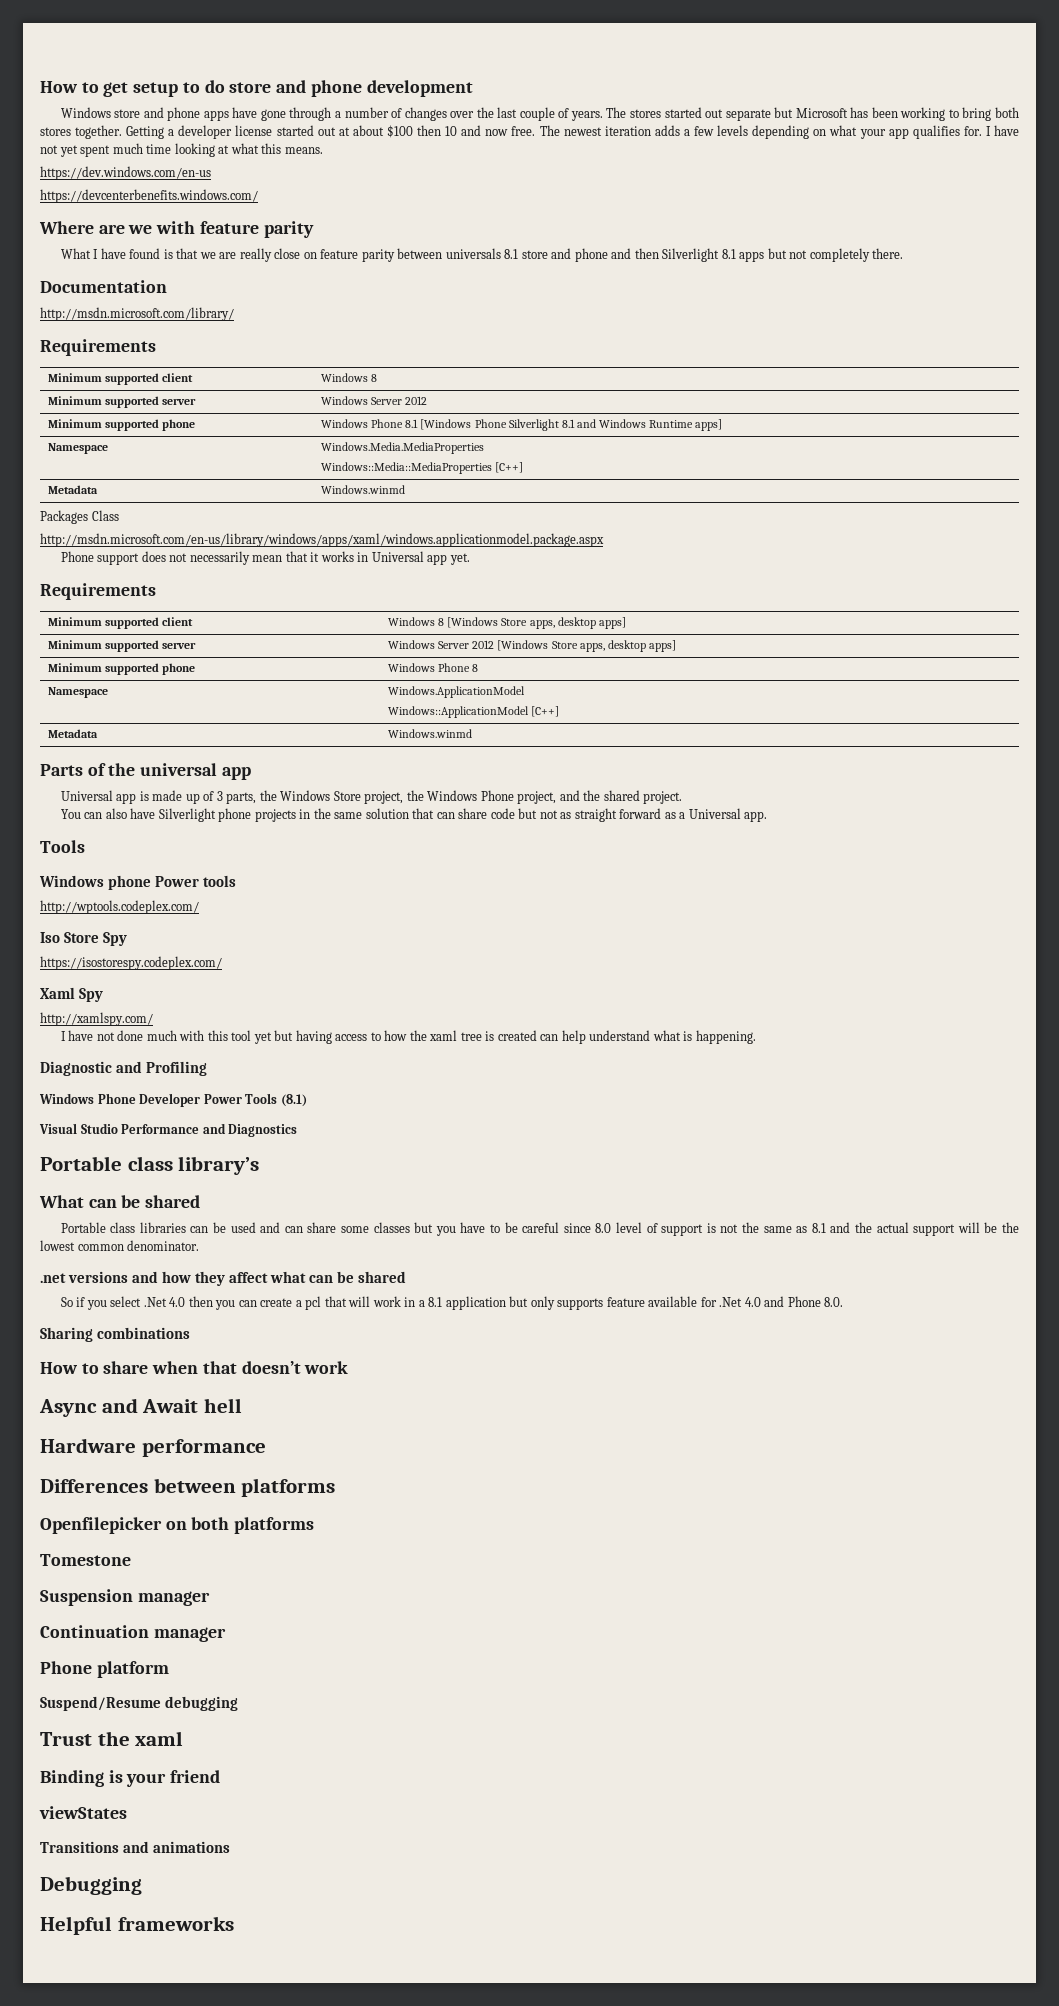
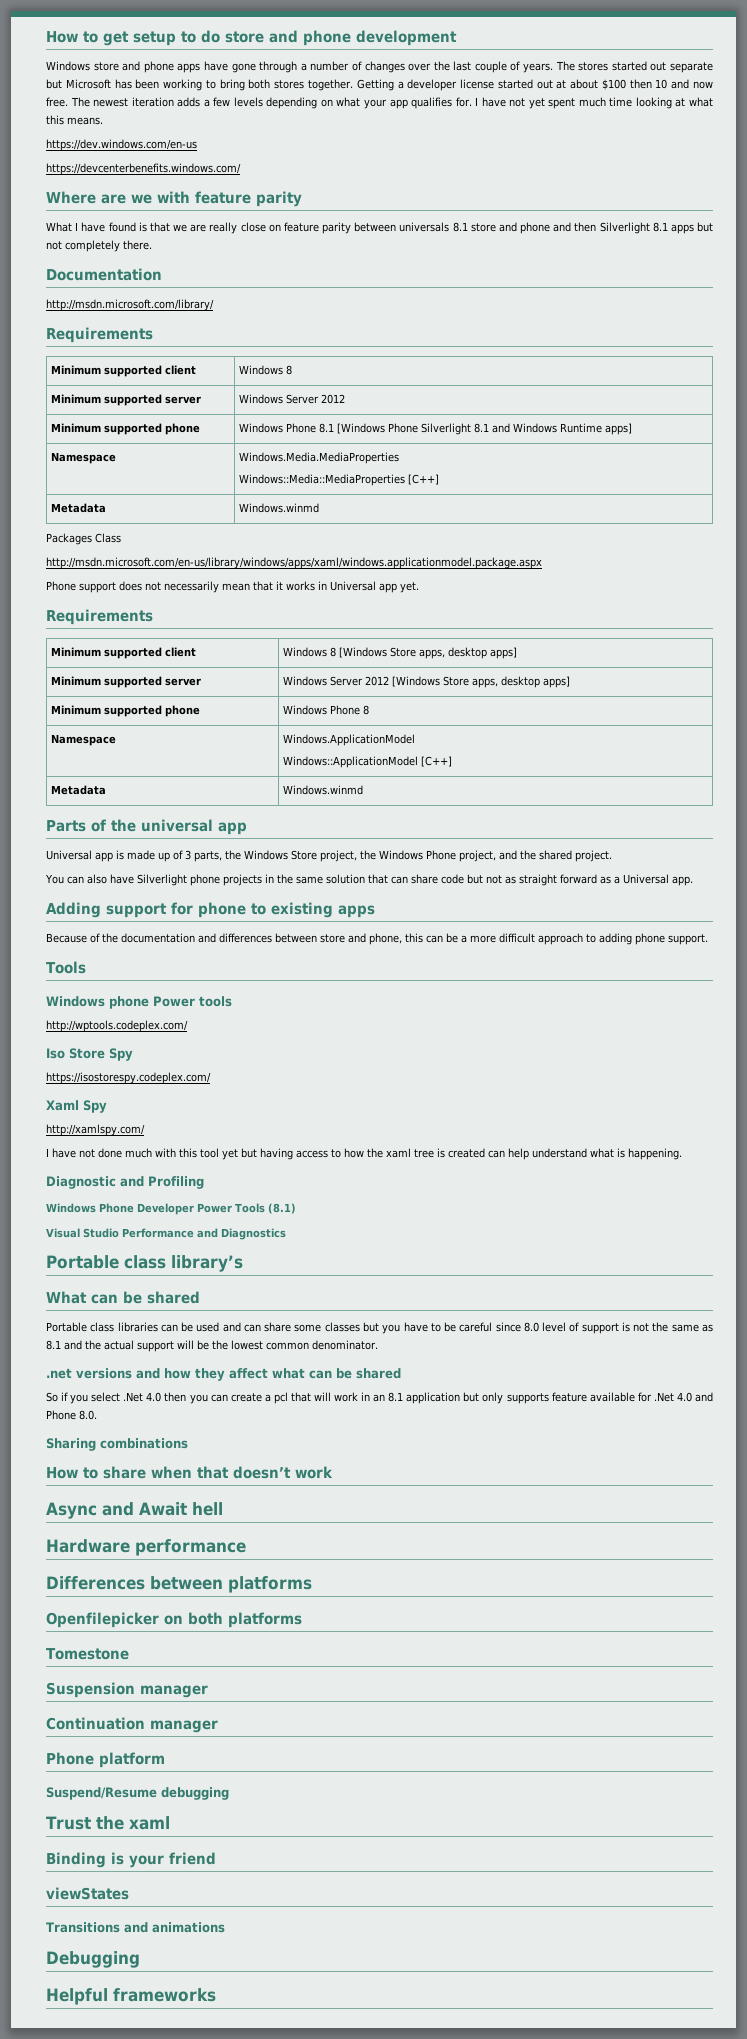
(768, 816) none -> [46,902,375,918] [46,933,708,945] // Adding support for phone to existing apps // Because of the documentation and differences between store and phone, this can be a more difficult approach to adding phone support.
[418,1300,425,1307] a -> [373,1394,386,1402] an

